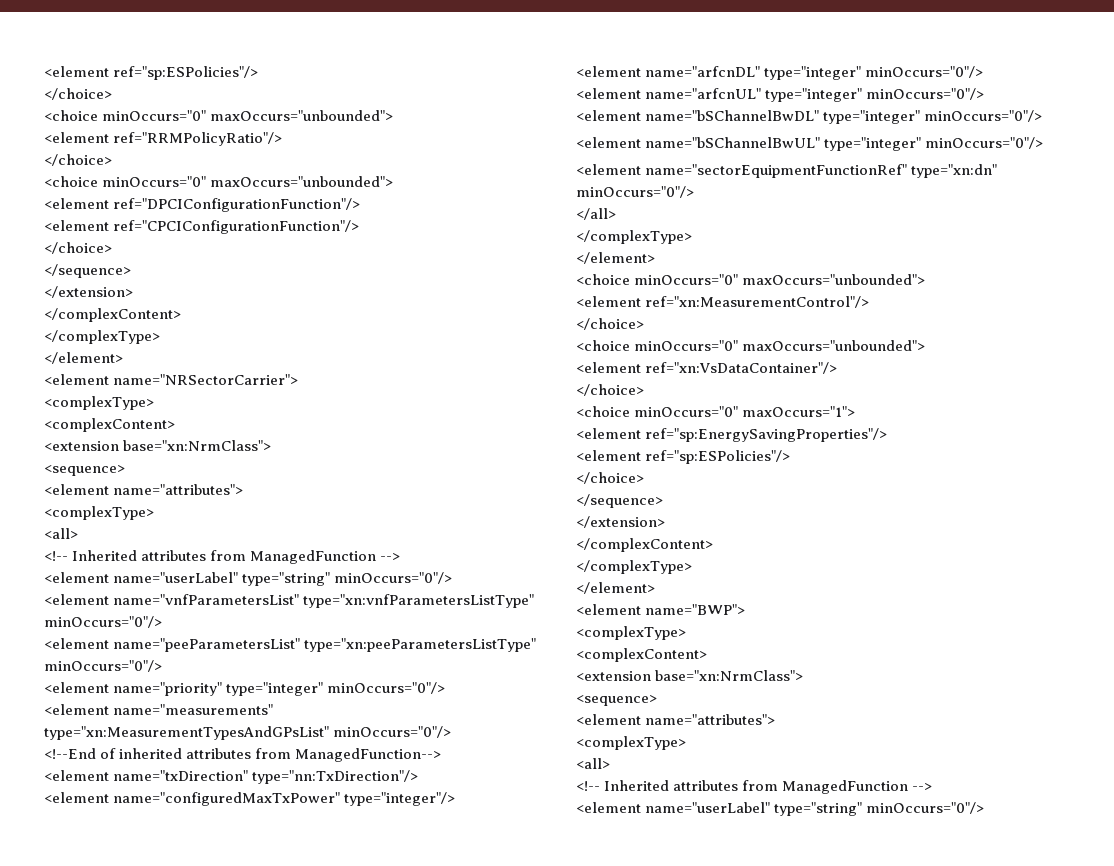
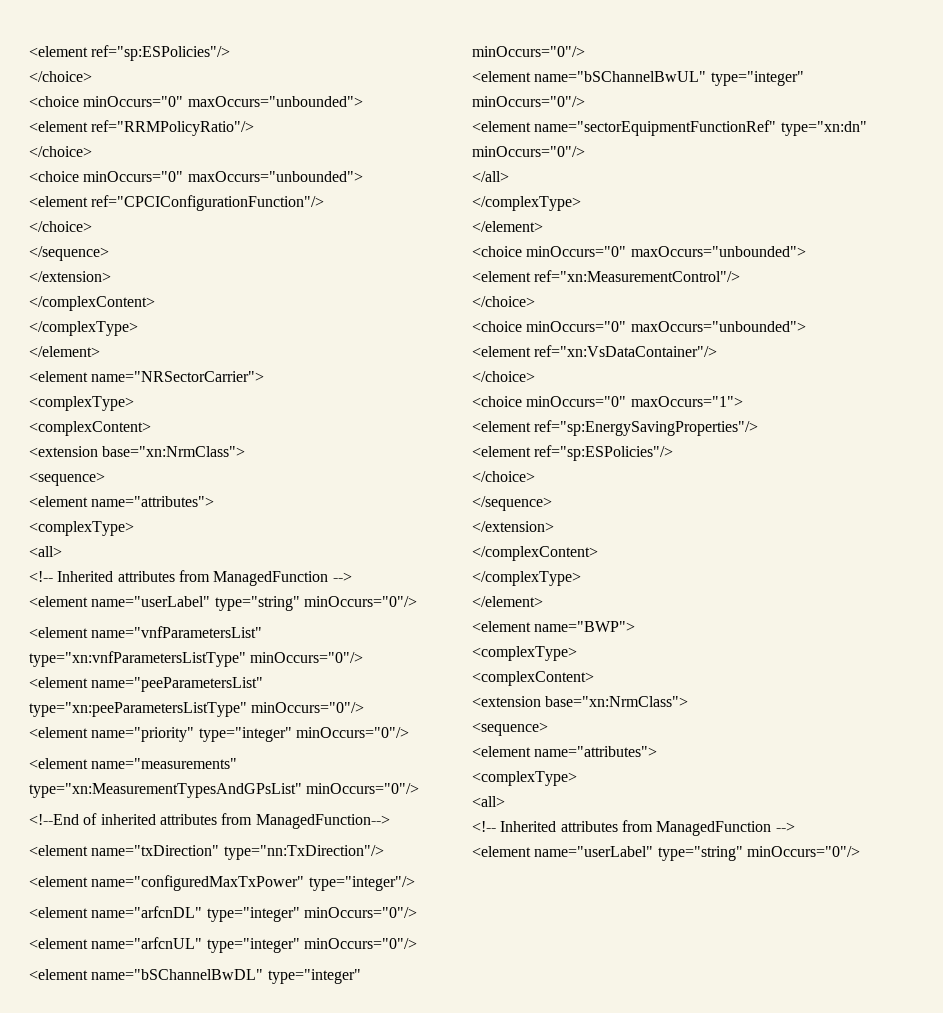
[44,198,361,212] // <element ref="DPCIConfigurationFunction"/> -> (363, 176) none

